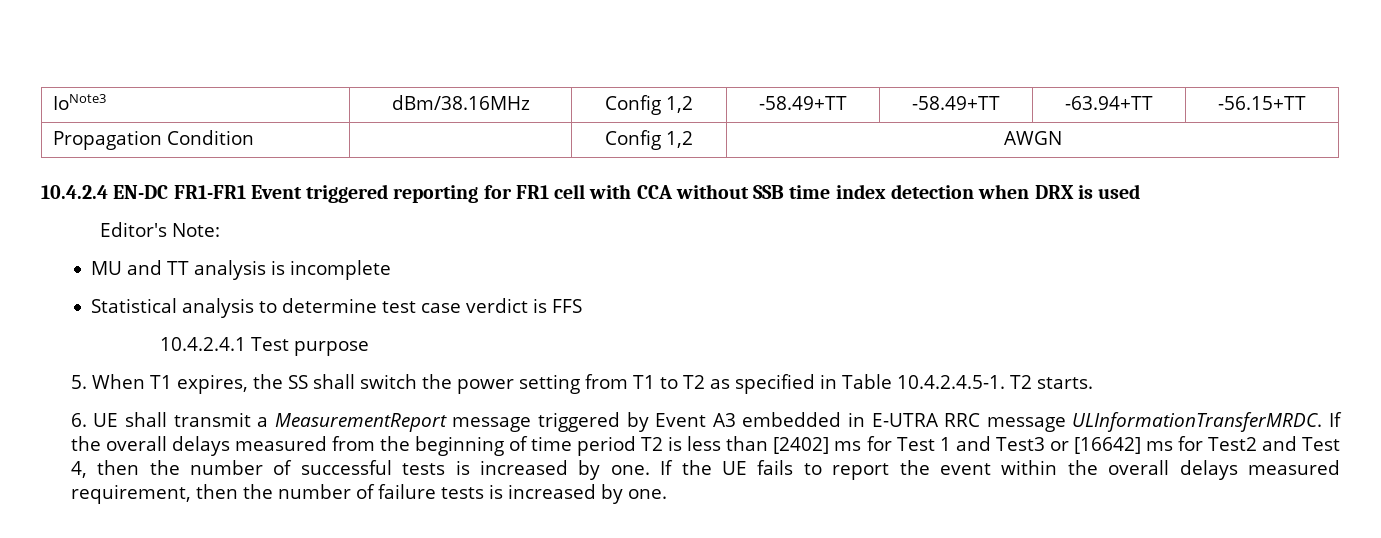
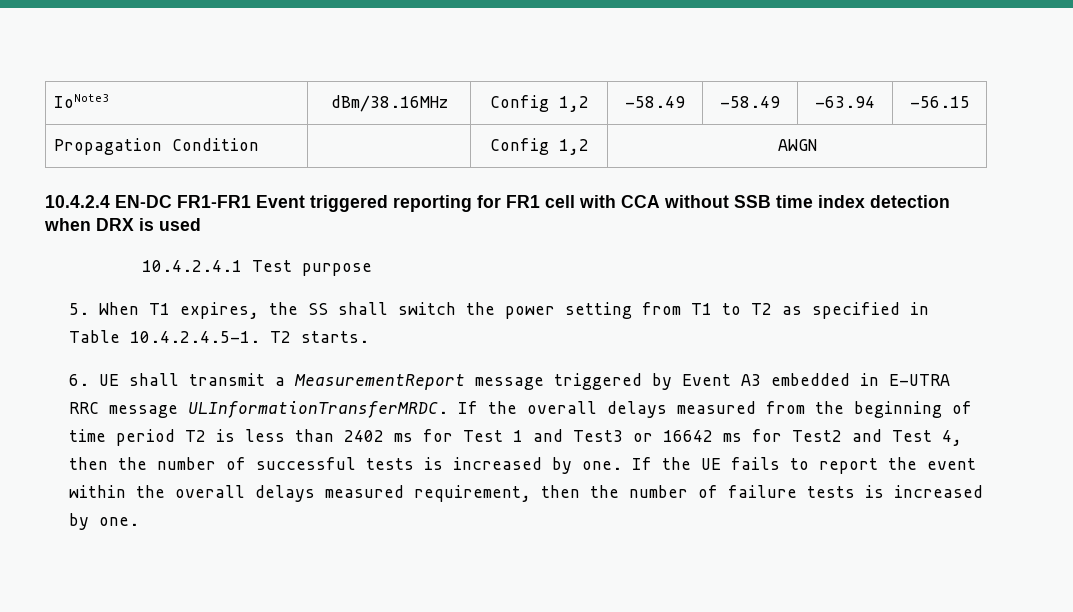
[759,96,847,110] [912,96,1000,110] [1065,96,1153,110] [1218,96,1306,110] -58.49+TT | -58.49+TT | -63.94+TT | -56.15+TT -> [625,96,685,108] [720,96,780,108] [815,96,875,108] [909,96,970,108] -58.49 | -58.49 | -63.94 | -56.15
[100,222,221,237] [91,260,392,280] [91,298,583,318] // Editor's Note: // MU and TT analysis is incomplete // Statistical analysis to determine test case verdict is FFS -> (201, 224) none
[773,437,830,454] [2402] -> [344,430,385,442] 2402
[1073,437,1141,454] [16642] -> [663,430,714,442] 16642

